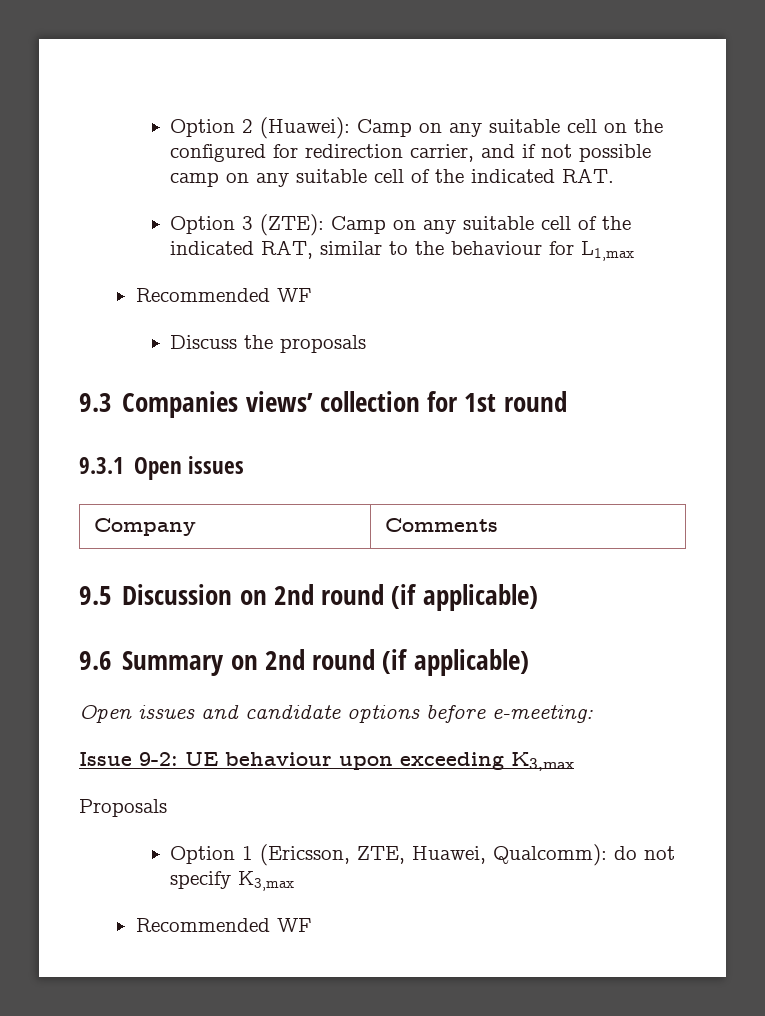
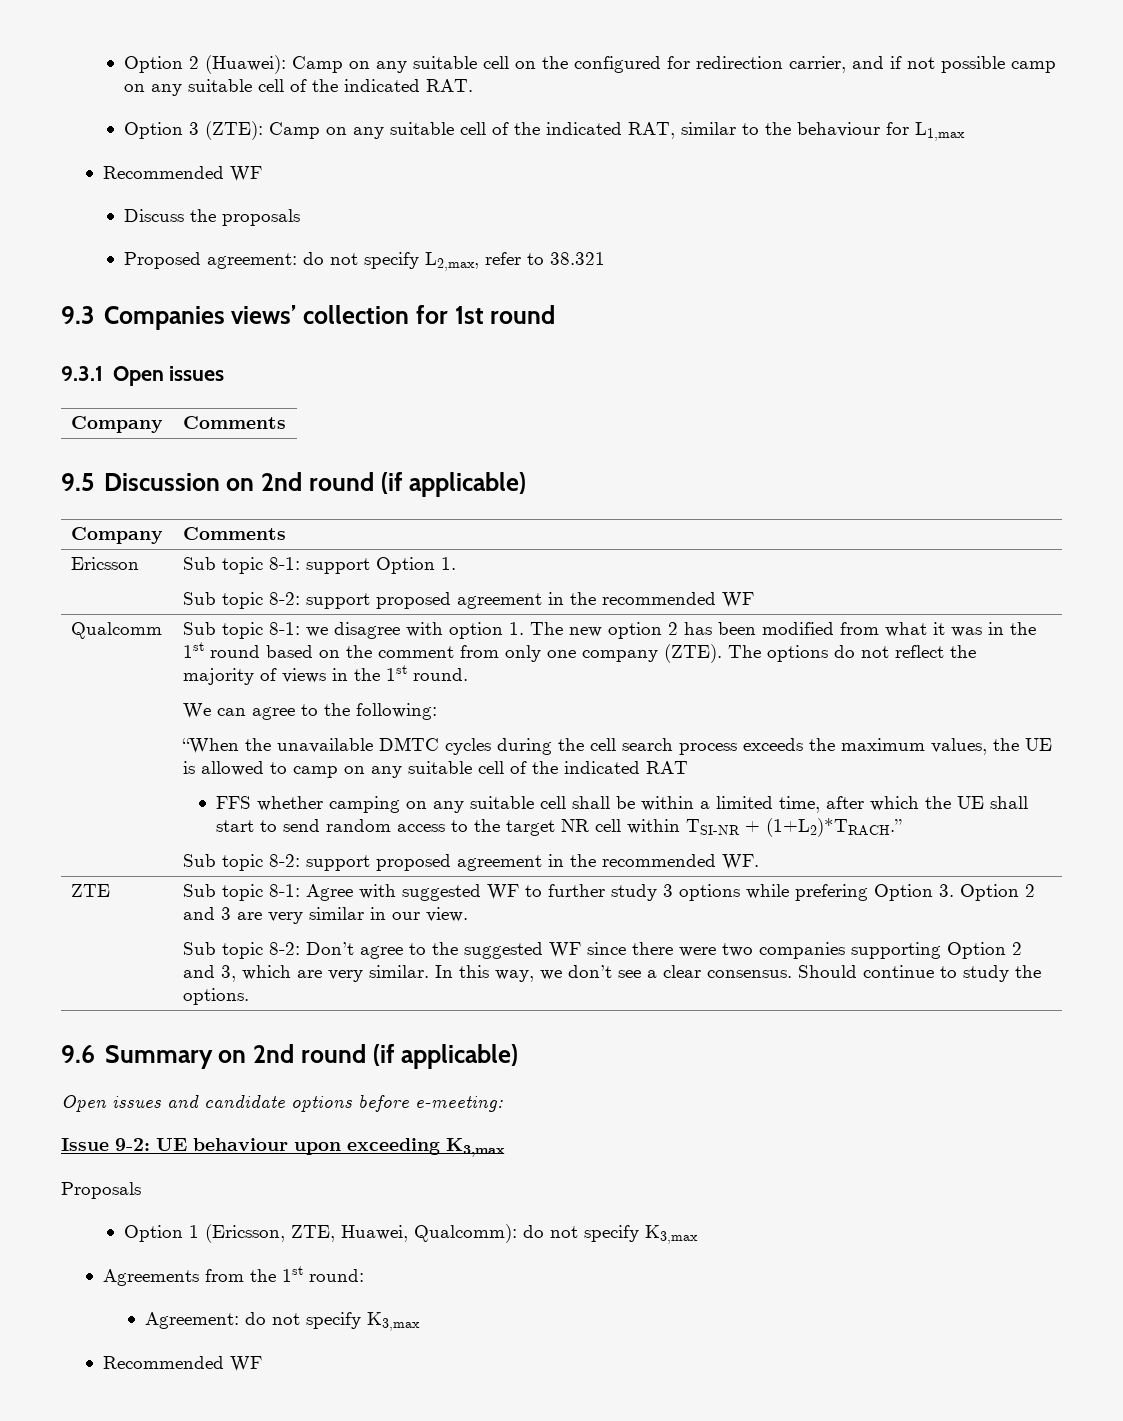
(367, 344) none -> [123,252,605,271] // Proposed agreement: do not specify L2,max, refer to 38.321
(538, 597) none -> [70,527,163,544] [182,527,286,540] [70,557,139,570] [182,557,456,574] [182,592,754,609] [70,622,162,639] [182,622,1036,639] [182,642,976,663] [182,665,468,685] [182,703,437,720] [181,737,1052,755] [182,761,688,778] [216,796,1029,813] [216,818,903,837] [182,854,759,871] [70,884,110,897] [182,884,1035,901] [182,907,468,924] [182,942,1022,959] [182,965,1041,982] [182,988,249,1005] // Company | Comments // Ericsson | Sub topic 8-1: support Option 1. // Sub topic 8-2: support proposed agreement in the recommended WF // Qualcomm | Sub topic 8-1: we disagree with option 1. The new option 2 has been modified from what it was in the 1st round based on the comment from only one company (ZTE). The options do not reflect the majority of views in the 1st round. // We can agree to the following: // “When the unavailable DMTC cycles during the cell search process exceeds the maximum values, the UE is allowed to camp on any suitable cell of the indicated RAT // FFS whether camping on any suitable cell shall be within a limited time, after which the UE shall start to send random access to the target NR cell within TSI-NR + (1+L2)*TRACH.” // Sub topic 8-2: support proposed agreement in the recommended WF. // ZTE | Sub topic 8-1: Agree with suggested WF to further study 3 options while prefering Option 3. Option 2 and 3 are very similar in our view. // Sub topic 8-2: Don’t agree to the suggested WF since there were two companies supporting Option 2 and 3, which are very similar. In this way, we don’t see a clear consensus. Should continue to study the options.
(295, 881) none -> [102,1266,364,1286] [144,1312,420,1331] // Agreements from the 1st round: // Agreement: do not specify K3,max

